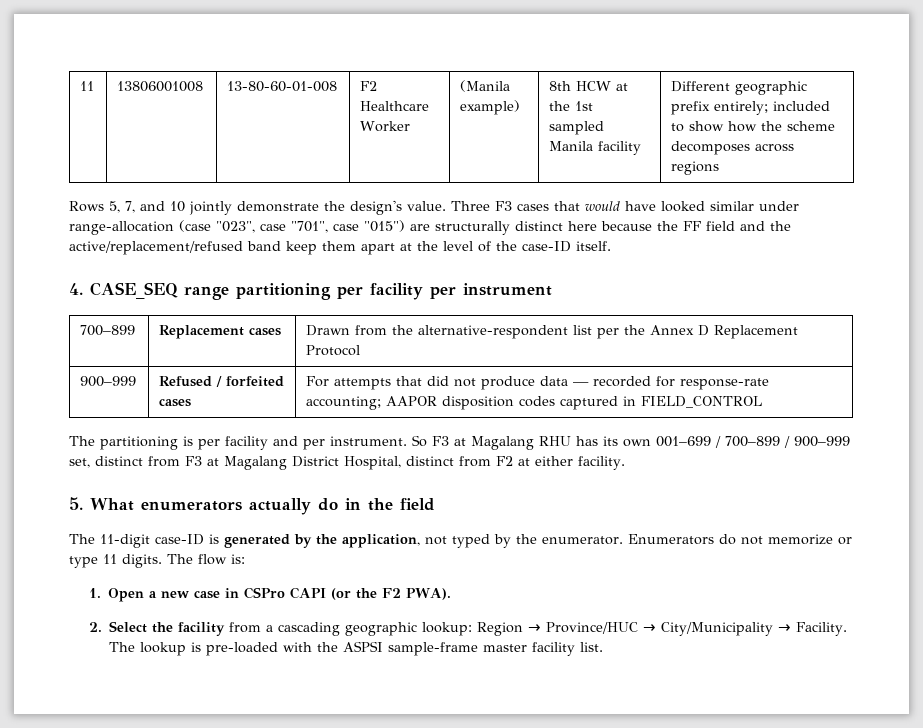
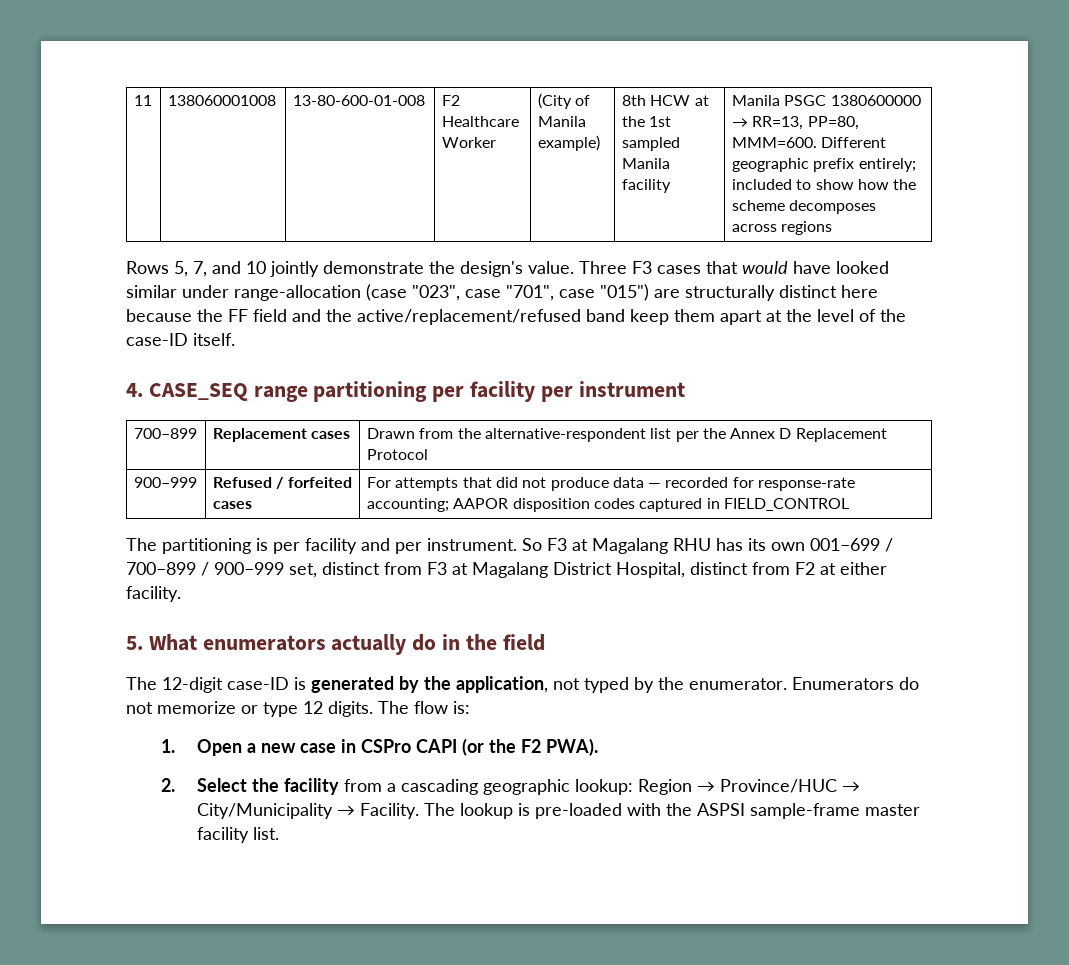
[117,81,204,92] [227,81,338,92] 13806001008 | 13-80-60-01-008 -> [167,95,276,106] [292,95,425,106] 138060001008 | 13-80-600-01-008
[460,80,511,92] (Manila -> [537,93,591,109] [537,116,586,127] (City of Manila
(642, 148) none -> [731,95,921,106] [731,116,859,130] [731,137,817,148] Manila PSGC 1380600000 → RR=13, PP=80, MMM=600.
[100,534,150,548] 11-digit -> [162,677,223,693] 12-digit
[103,554,117,564] 11 -> [303,701,323,714] 12

